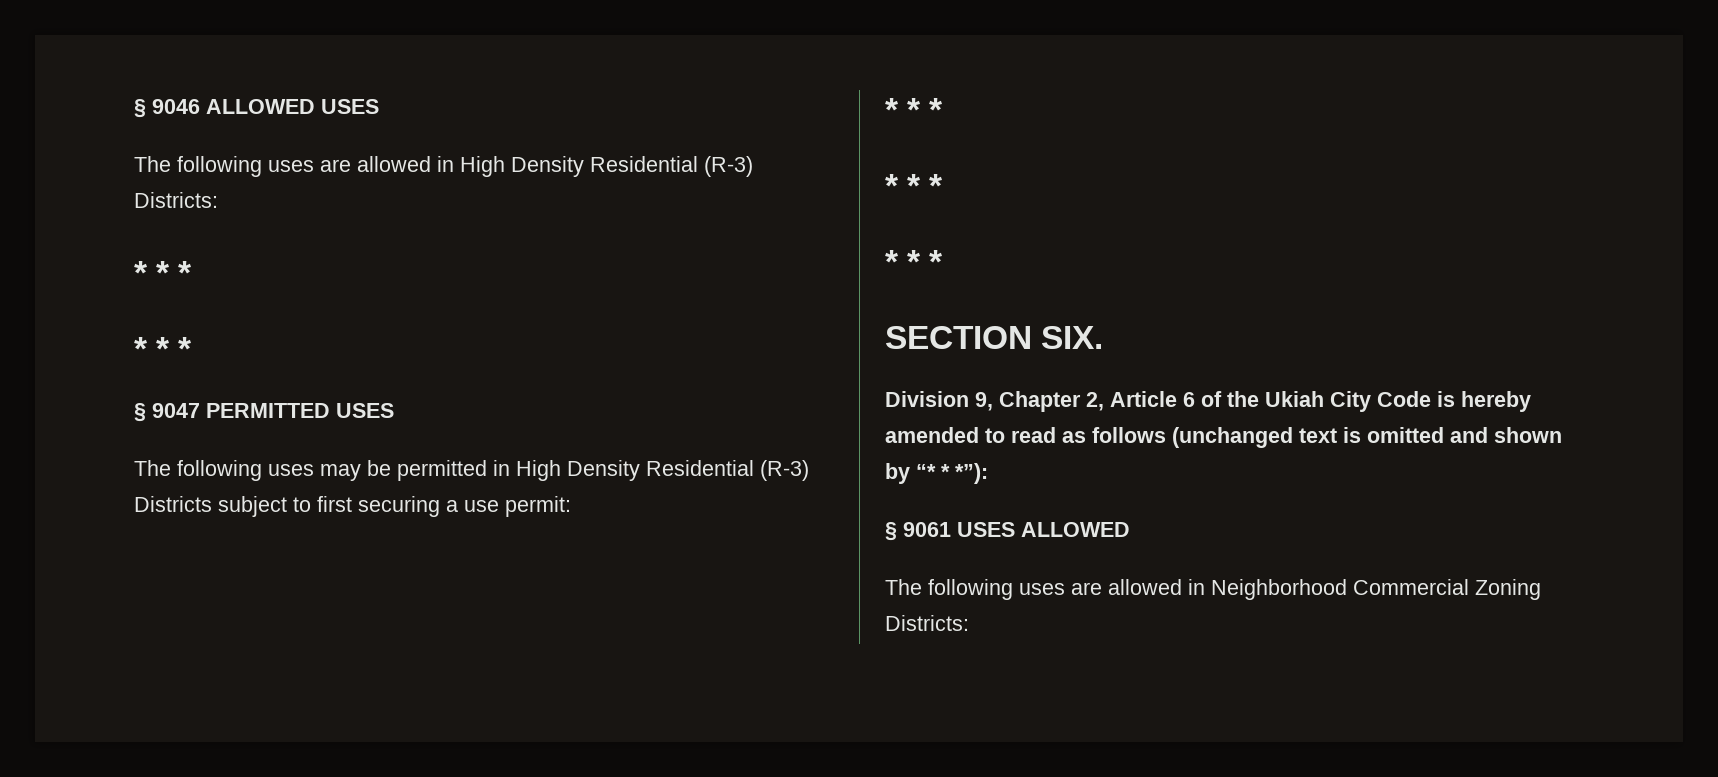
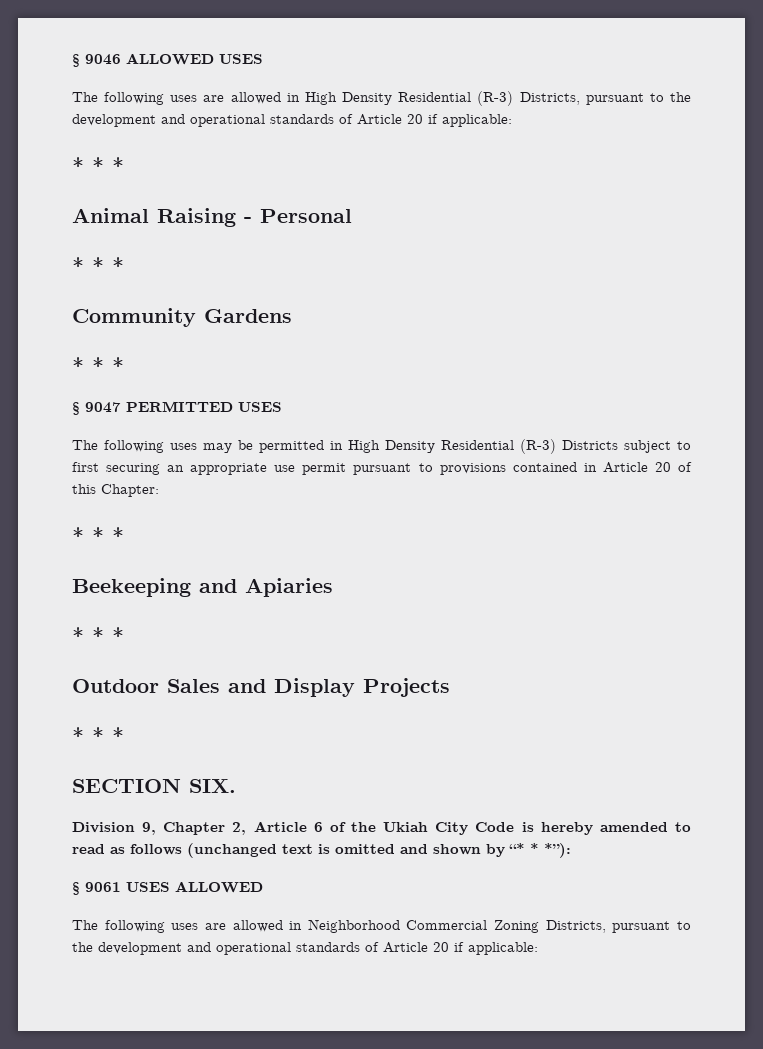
[134,192,218,208] [134,261,192,284] Districts: // * * * -> [519,92,691,105] [72,114,512,127] [72,157,124,173] [72,208,352,227] [72,257,124,273] [72,308,292,327] Districts, pursuant to the development and operational standards of Article 20 if applicable: // * * * // Animal Raising - Personal // * * * // Community Gardens
[446,496,571,517] [885,98,943,121] [885,174,943,197] a use permit: // * * * // * * * -> [167,462,693,475] [72,484,159,497] [72,527,124,543] [72,578,333,597] [72,627,124,643] [72,678,450,697] an appropriate use permit pursuant to provisions contained in Article 20 of this Chapter: // * * * // Beekeeping and Apiaries // * * * // Outdoor Sales and Display Projects
[885,615,969,631] Districts: -> [545,920,691,933] [72,942,538,955] Districts, pursuant to the development and operational standards of Article 20 if applicable:

